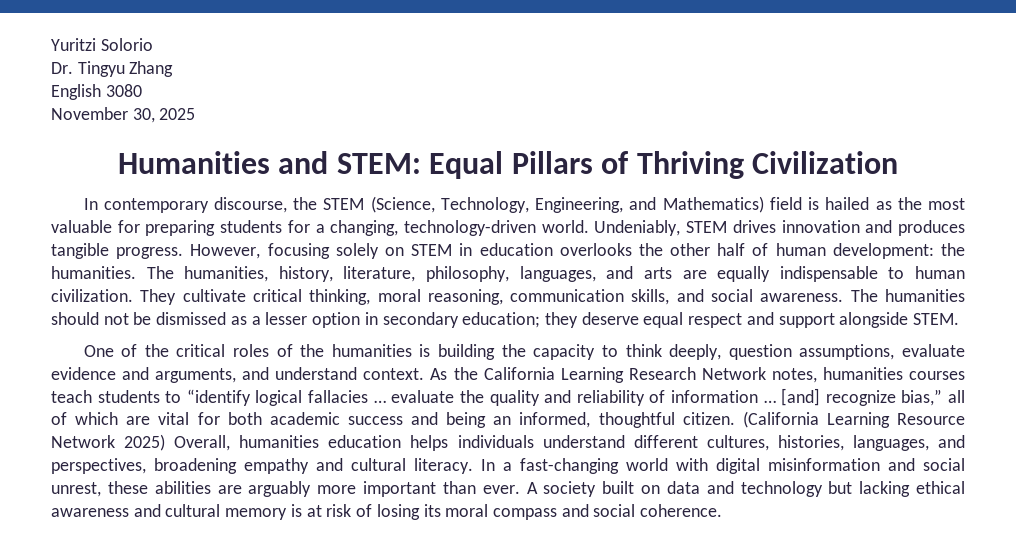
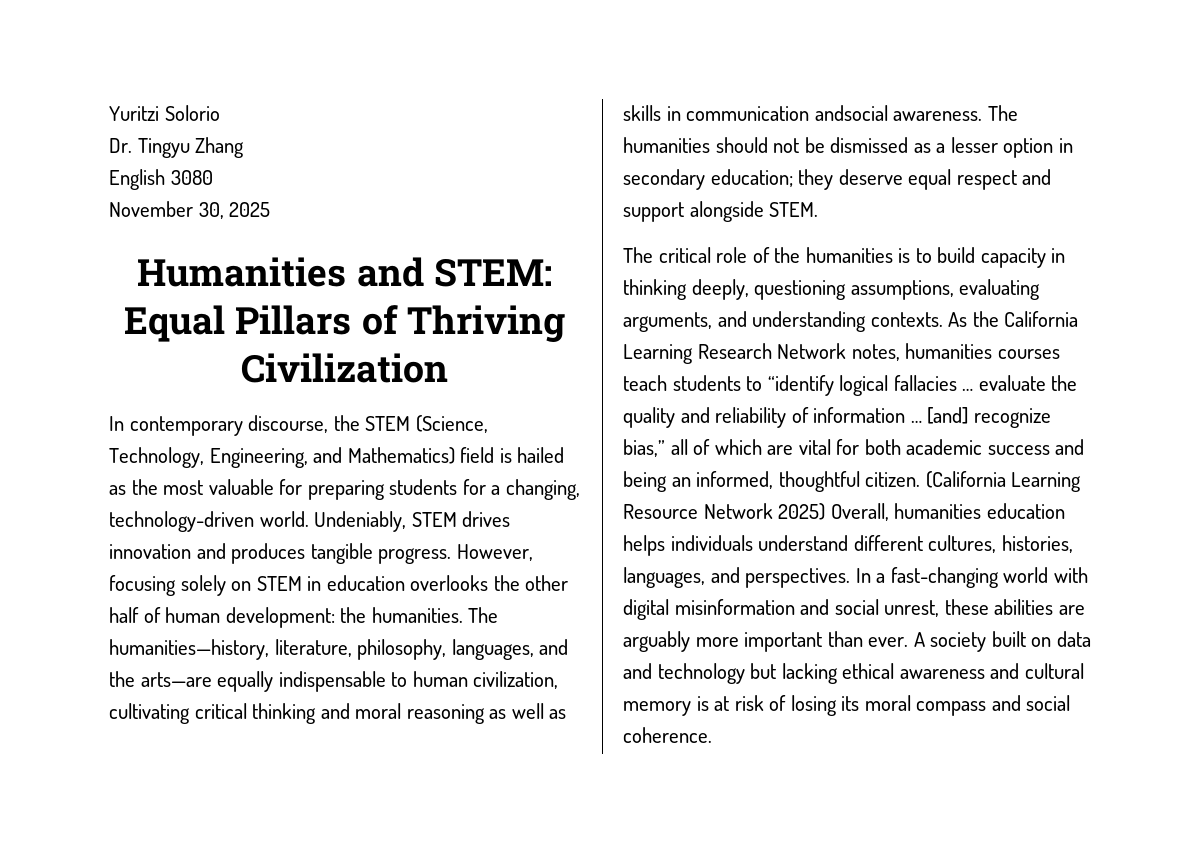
[184,266,333,282] humanities, history, -> [109,639,269,660] humanities—history,
[643,267,707,279] arts are -> [109,671,212,687] the arts—are
[51,289,754,305] civilization. They cultivate critical thinking, moral reasoning, communication skills, and social -> [473,671,559,689] [109,703,567,724] [623,105,888,121] civilization, cultivating critical thinking and moral reasoning as well as skills in communication andsocial
[83,344,966,360] [51,367,425,383] One of the critical roles of the humanities is building the capacity to think deeply, question assumptions, evaluate evidence and arguments, and understand context. -> [623,247,1066,268] [623,279,1041,300] [623,311,943,332] The critical role of the humanities is to build capacity in thinking deeply, questioning assumptions, evaluating arguments, and understanding contexts.
[51,458,473,474] perspectives, broadening empathy and cultural literacy. -> [745,568,851,588] perspectives.

